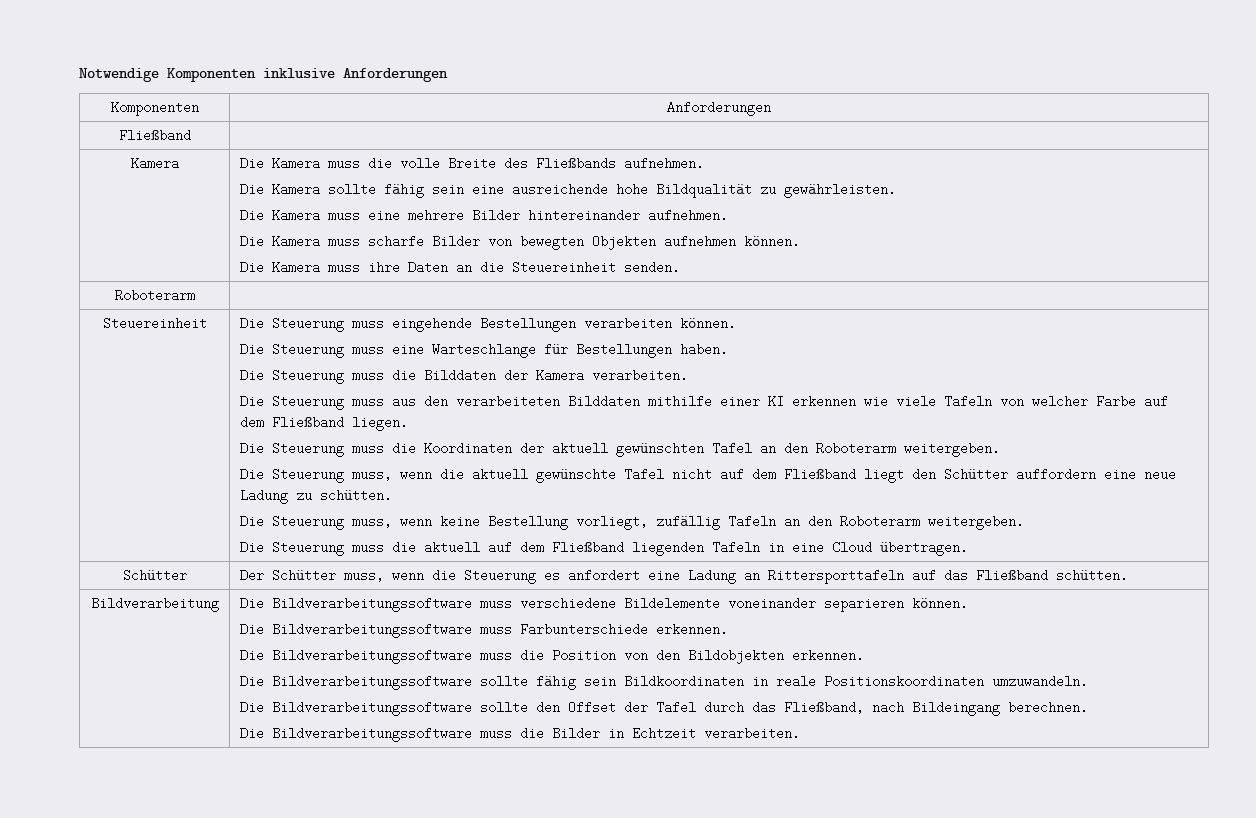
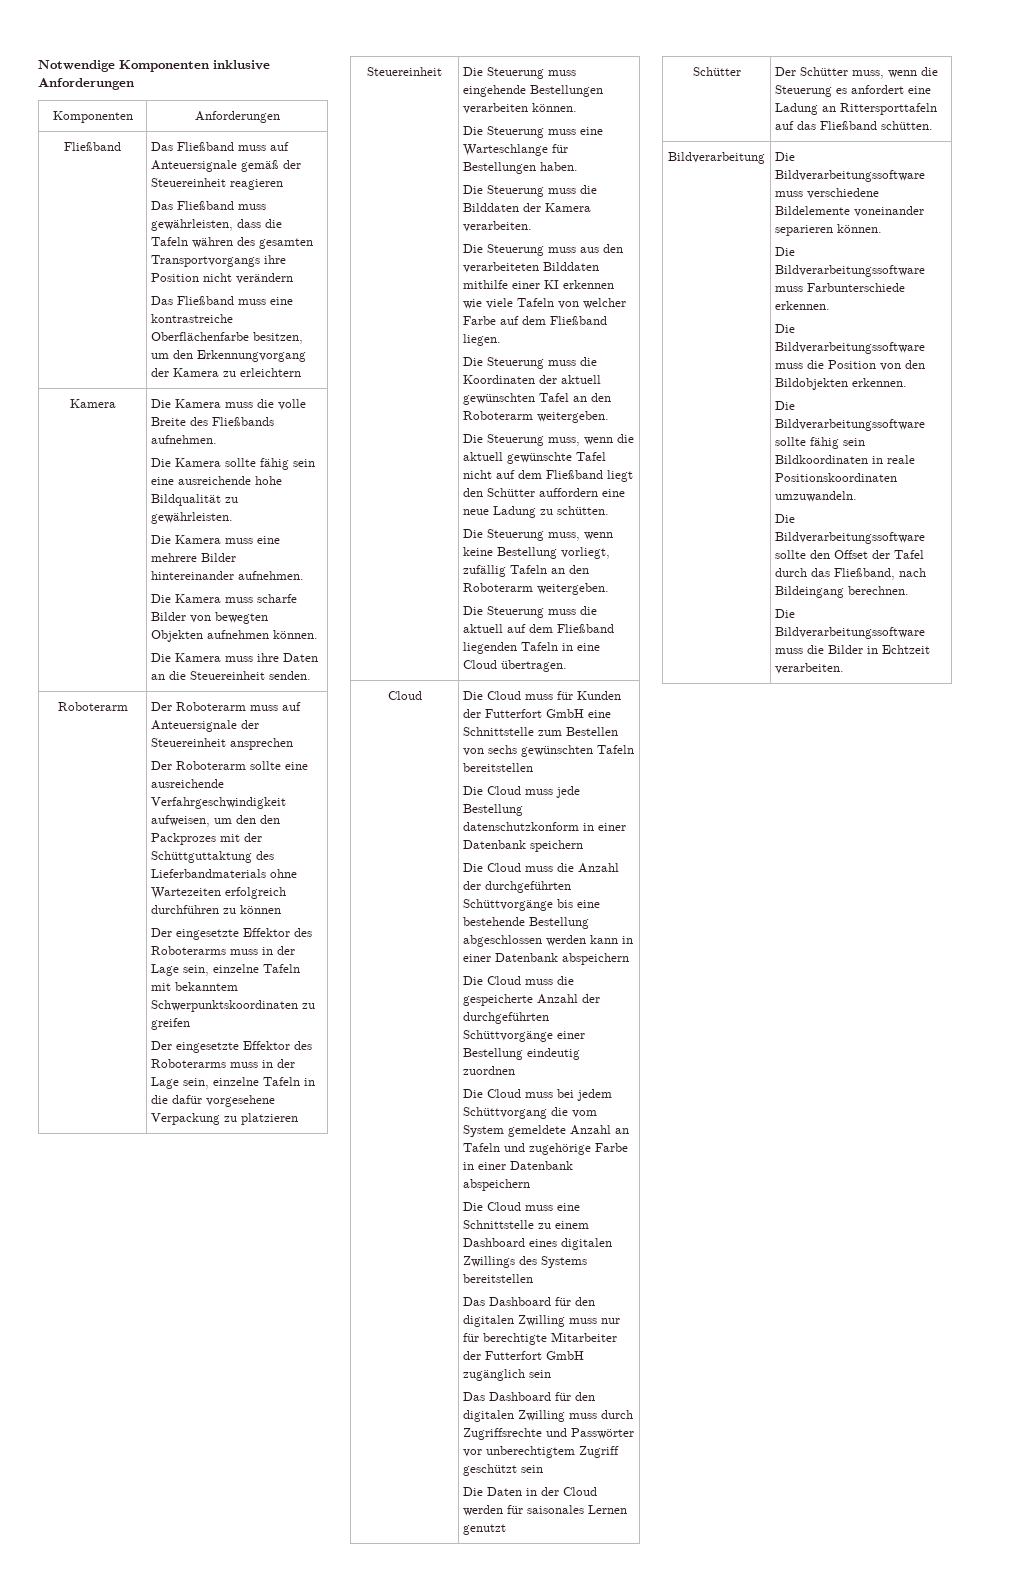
(191, 135) none -> [151,142,290,151] [151,160,302,172] [151,178,284,190] [151,201,267,210] [151,219,283,231] [151,237,314,249] [151,255,287,267] [151,273,294,284] [151,296,294,305] [151,314,234,323] [151,332,304,344] [151,350,307,362] [151,368,302,377] Das Fließband muss auf Anteuersignale gemäß der Steuereinheit reagieren // Das Fließband muss gewährleisten, dass die Tafeln währen des gesamten Transportvorgangs ihre Position nicht verändern // Das Fließband muss eine kontrastreiche Oberflächenfarbe besitzen, um den Erkennungvorgang der Kamera zu erleichtern
(195, 295) none -> [151,702,302,711] [151,720,260,732] [151,738,294,750] [151,761,309,770] [151,779,225,788] [151,797,287,809] [151,815,281,827] [151,833,263,845] [151,851,275,863] [151,869,298,878] [151,887,287,899] [151,905,282,914] [151,928,313,940] [151,946,296,955] [151,964,301,976] [151,982,239,991] [151,1000,316,1012] [151,1018,191,1030] [151,1041,313,1053] [151,1059,296,1068] [151,1077,316,1089] [151,1095,276,1107] [151,1113,299,1125] Der Roboterarm muss auf Anteuersignale der Steuereinheit ansprechen // Der Roboterarm sollte eine ausreichende Verfahrgeschwindigkeit aufweisen, um den den Packprozes mit der Schüttguttaktung des Lieferbandmaterials ohne Wartezeiten erfolgreich durchführen zu können // Der eingesetzte Effektor des Roboterarms muss in der Lage sein, einzelne Tafeln mit bekanntem Schwerpunktskoordinaten zu greifen // Der eingesetzte Effektor des Roboterarms muss in der Lage sein, einzelne Tafeln in die dafür vorgesehene Verpackung zu platzieren
(968, 548) none -> [387,691,422,700] [463,691,622,700] [463,709,612,718] [463,727,619,736] [463,745,635,757] [463,763,534,772] [463,786,581,798] [463,804,524,816] [463,822,627,831] [463,840,584,852] [463,863,620,873] [463,881,572,893] [463,899,601,911] [463,917,590,929] [463,935,634,947] [463,953,630,965] [463,976,575,985] [463,994,601,1006] [463,1012,550,1024] [463,1030,586,1042] [463,1048,581,1060] [463,1066,516,1075] [463,1089,613,1101] [463,1107,598,1119] [463,1125,630,1137] [463,1143,629,1155] [463,1161,574,1170] [463,1179,531,1191] [463,1202,581,1211] [463,1220,590,1229] [463,1238,613,1250] [463,1256,588,1268] [463,1274,534,1283] [463,1297,596,1306] [463,1315,621,1327] [463,1332,618,1345] [463,1351,585,1360] [463,1369,552,1381] [463,1392,596,1401] [463,1410,634,1422] [463,1428,635,1440] [463,1446,620,1458] [463,1464,544,1476] [463,1487,598,1496] [463,1505,628,1516] [463,1524,507,1535] // Cloud | Die Cloud muss für Kunden der Futterfort GmbH eine Schnittstelle zum Bestellen von sechs gewünschten Tafeln bereitstellen // Die Cloud muss jede Bestellung datenschutzkonform in einer Datenbank speichern // Die Cloud muss die Anzahl der durchgeführten Schüttvorgänge bis eine bestehende Bestellung abgeschlossen werden kann in einer Datenbank abspeichern // Die Cloud muss die gespeicherte Anzahl der durchgeführten Schüttvorgänge einer Bestellung eindeutig zuordnen // Die Cloud muss bei jedem Schüttvorgang die vom System gemeldete Anzahl an Tafeln und zugehörige Farbe in einer Datenbank abspeichern // Die Cloud muss eine Schnittstelle zu einem Dashboard eines digitalen Zwillings des Systems bereitstellen // Das Dashboard für den digitalen Zwilling muss nur für berechtigte Mitarbeiter der Futterfort GmbH zugänglich sein // Das Dashboard für den digitalen Zwilling muss durch Zugriffsrechte und Passwörter vor unberechtigtem Zugriff geschützt sein // Die Daten in der Cloud werden für saisonales Lernen genutzt

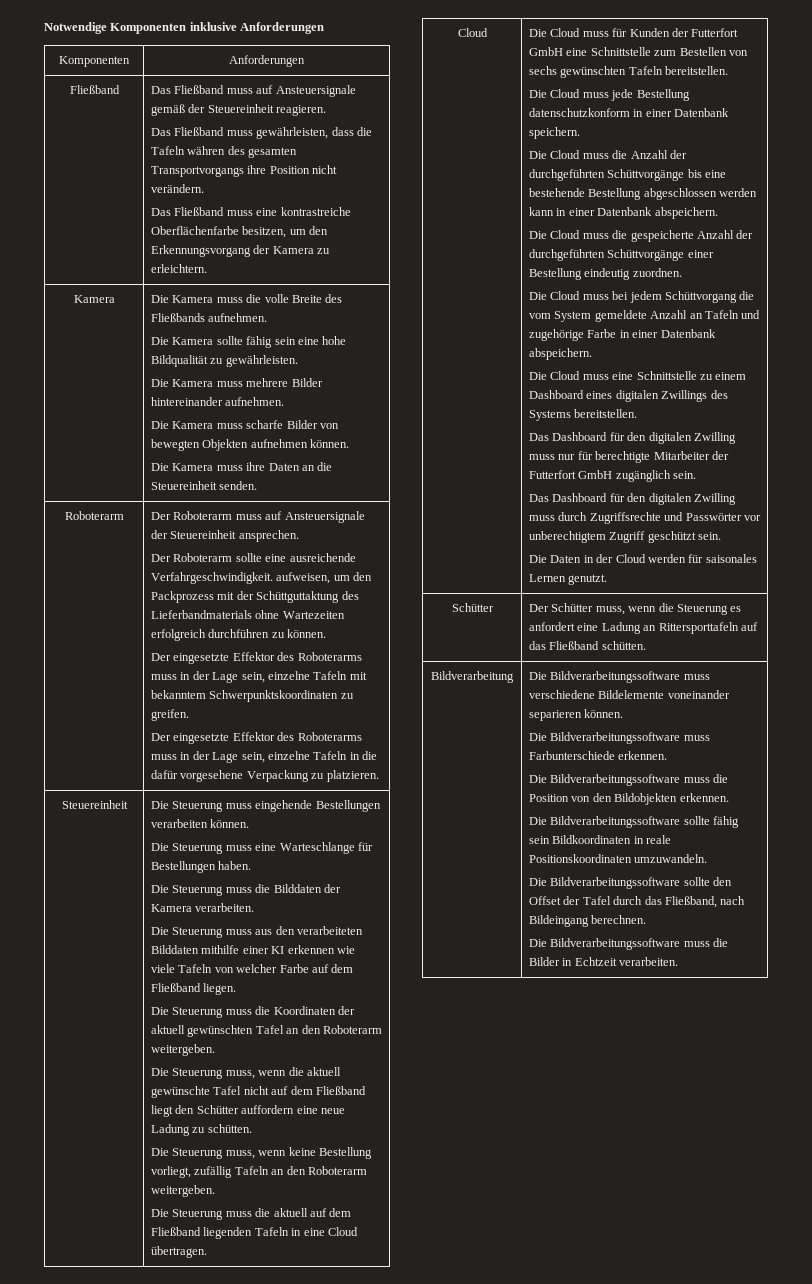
[151,160,238,172] Anteuersignale -> [275,85,356,97] Ansteuersignale
[230,179,284,190] reagieren -> [276,105,327,116] reagieren.
[236,273,294,284] verändern -> [151,184,205,193] verändern.
[197,350,307,362] Erkennungvorgang -> [151,245,252,257] Erkennungsvorgang
[240,368,302,377] erleichtern -> [151,264,208,273] erleichtern.
[178,476,252,485] ausreichende -> (319, 341) none
[257,536,281,544] eine -> (243, 384) none
[151,720,260,732] [151,738,294,750] Anteuersignale der Steuereinheit ansprechen -> [284,511,365,523] [151,530,299,542] Ansteuersignale der Steuereinheit ansprechen.
[151,797,287,809] Verfahrgeschwindigkeit -> [151,572,274,584] Verfahrgeschwindigkeit.
[260,815,281,824] [151,833,217,845] den Packprozes -> [151,591,215,603] Packprozess
[240,905,282,914] können -> [287,629,327,638] können.
[151,1018,191,1030] greifen -> [151,709,190,721] greifen.
[241,1113,299,1125] platzieren -> [326,770,379,782] platzieren.
[463,763,534,772] bereitstellen -> [665,66,729,75] bereitstellen.
[530,840,584,852] speichern -> [529,127,581,139] speichern.
[562,953,630,965] abspeichern -> [654,207,718,219] abspeichern.
[463,1066,516,1075] zuordnen -> [632,268,682,277] zuordnen.
[463,1179,531,1191] abspeichern -> [529,348,593,360] abspeichern.
[463,1274,534,1283] bereitstellen -> [574,409,638,418] bereitstellen.
[529,1370,552,1378] sein -> [673,471,697,479] sein.
[521,1465,544,1473] sein -> [698,532,722,540] sein.
[463,1524,507,1535] genutzt -> [568,574,608,585] genutzt.

